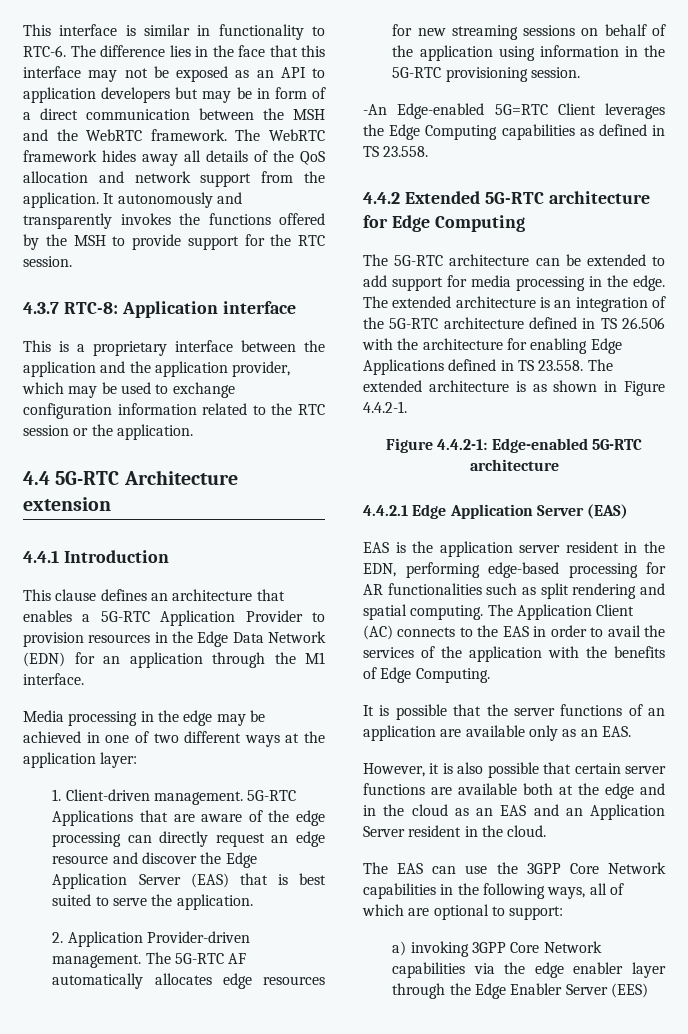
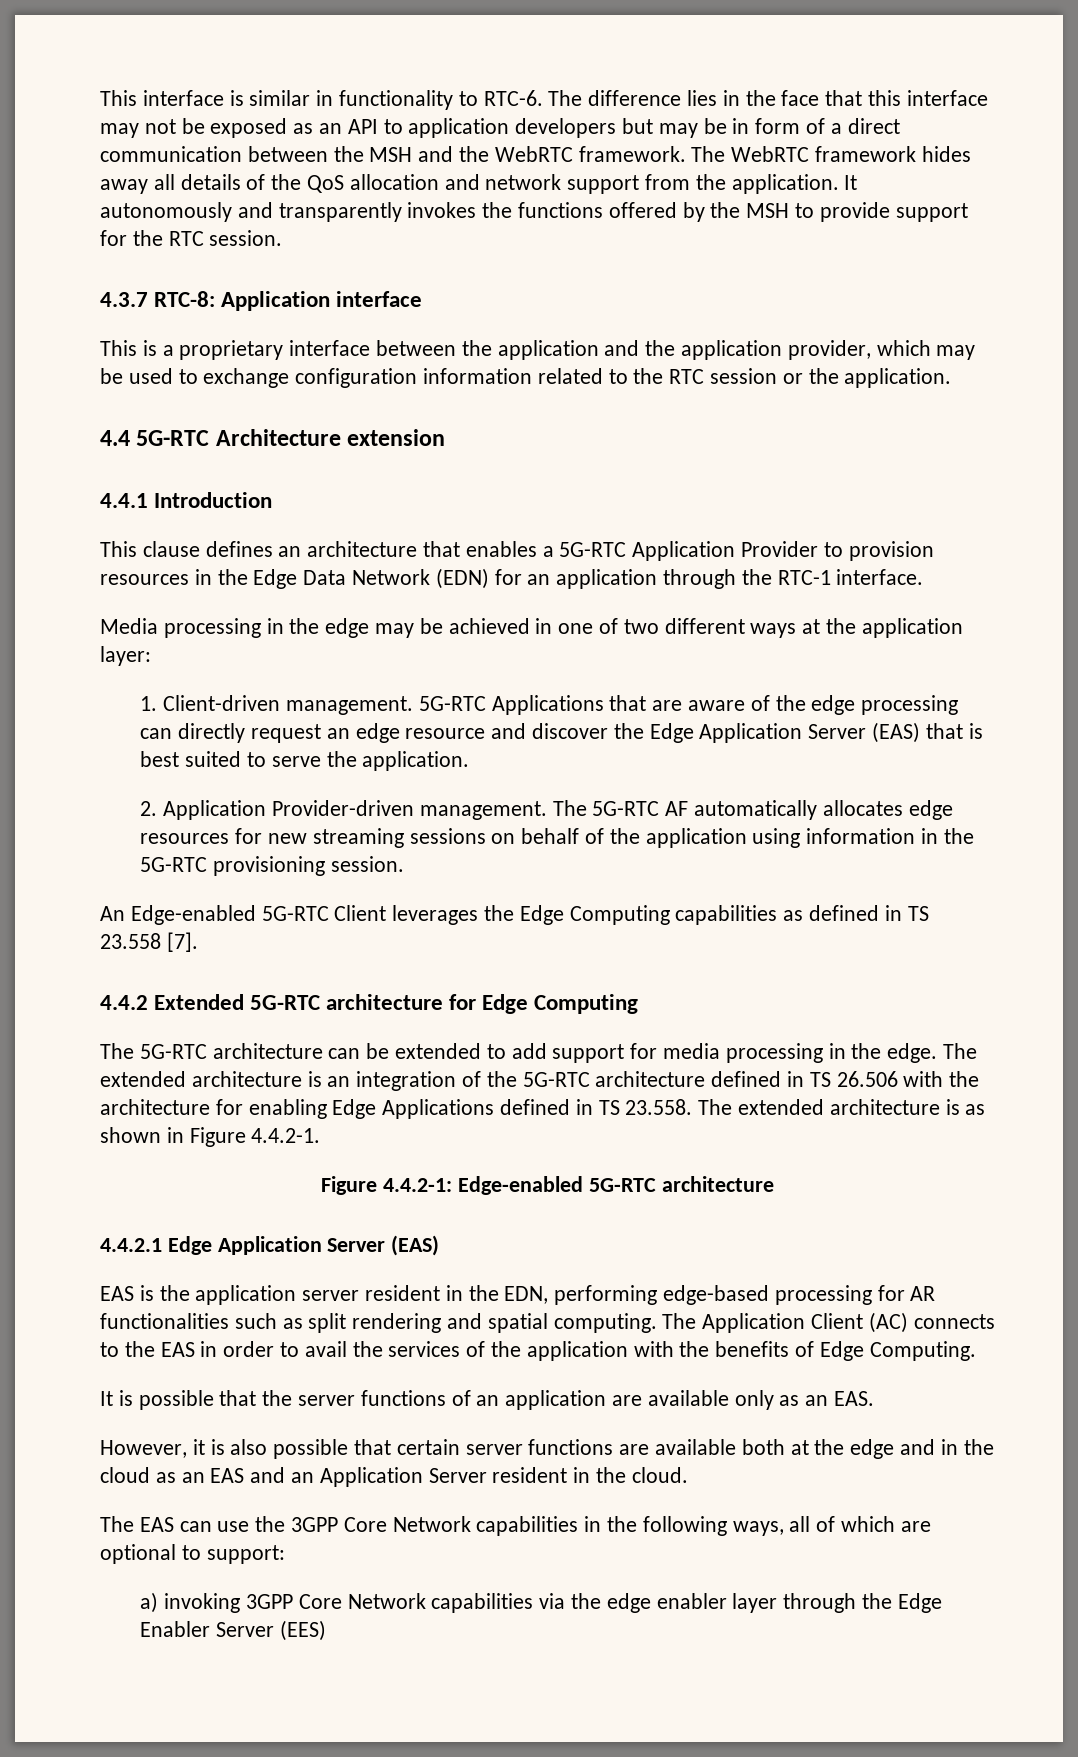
[305,652,325,664] M1 -> [777,570,831,585] RTC-1
[363,103,548,119] -An Edge-enabled 5G=RTC -> [100,905,329,925] An Edge-enabled 5G-RTC
[383,146,429,157] 23.558. -> [100,932,198,952] 23.558 [7].

